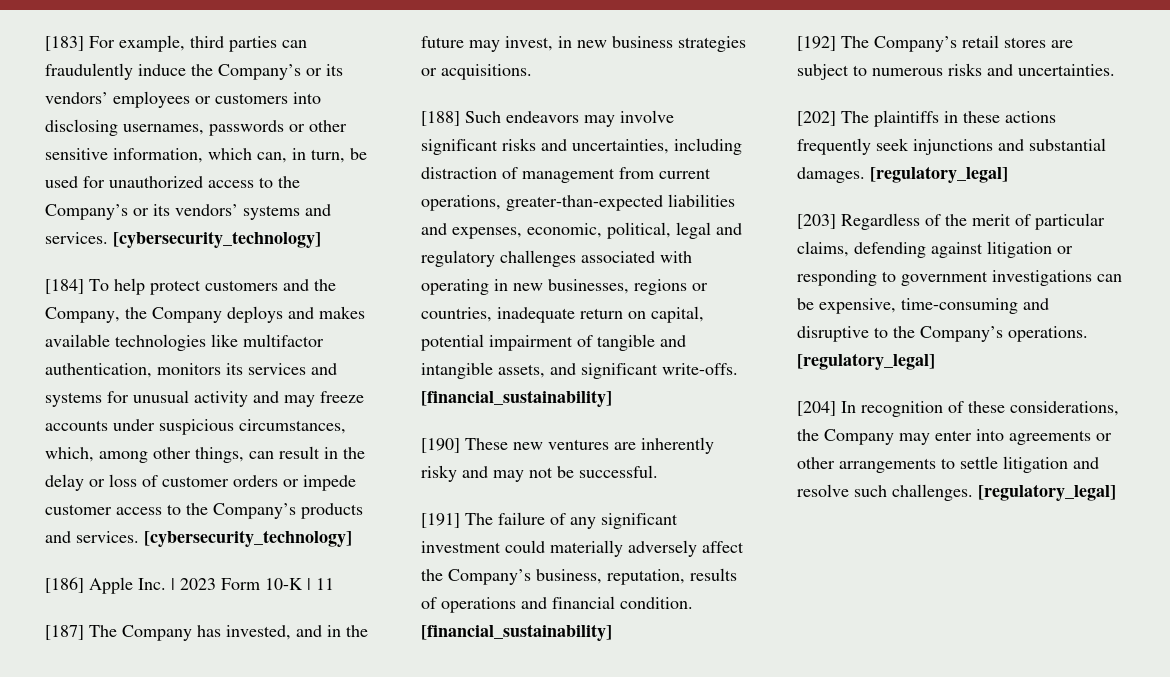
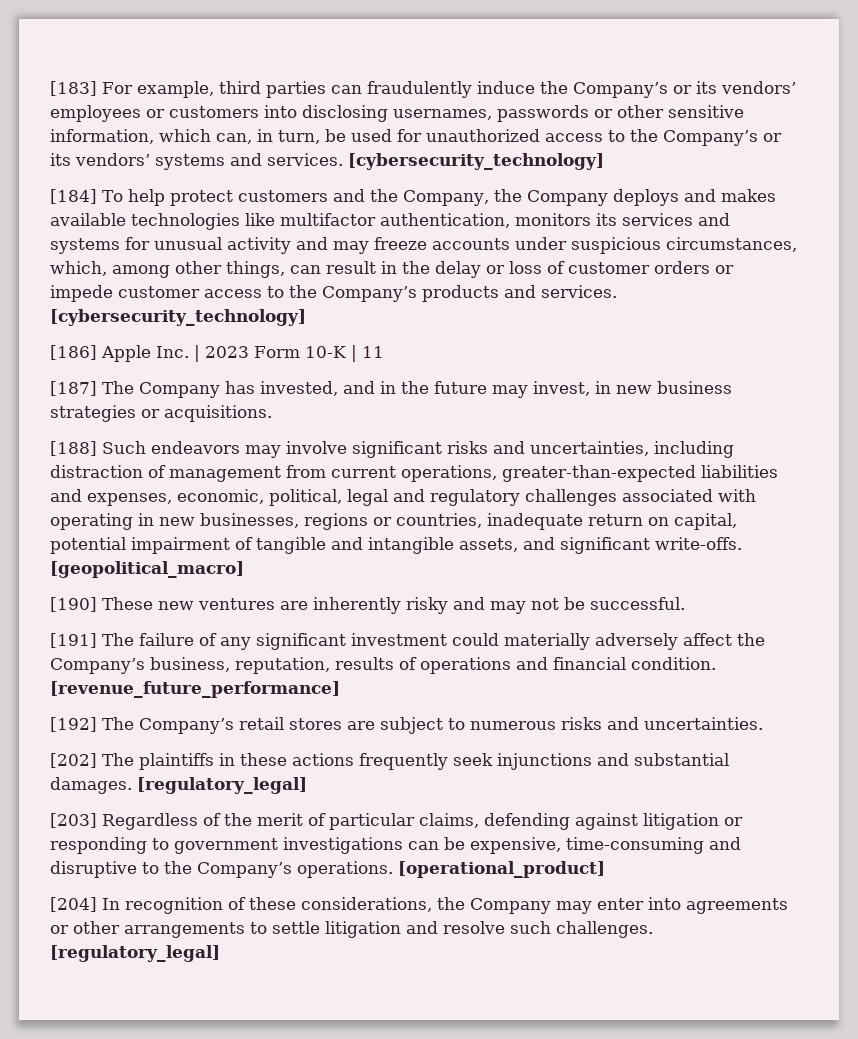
[421,390,612,407] [financial_sustainability] -> [50,561,244,578] [geopolitical_macro]
[421,624,612,641] [financial_sustainability] -> [50,681,340,698] [revenue_future_performance]
[797,353,935,370] [regulatory_legal] -> [398,861,605,878] [operational_product]

